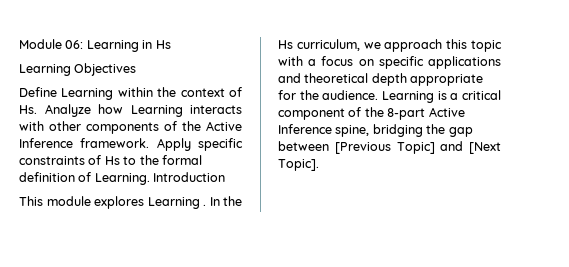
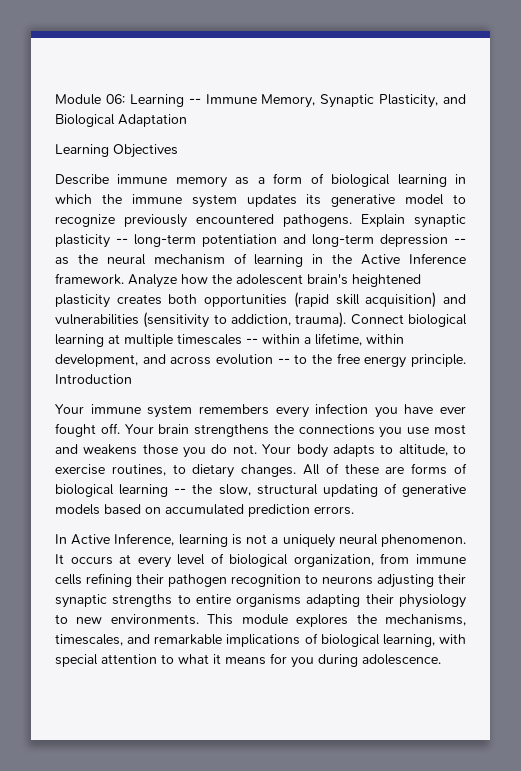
[142,40,171,49] [19,63,137,76] [19,87,243,100] [19,104,242,117] [19,121,242,134] [19,138,244,151] [19,155,202,165] [19,172,226,185] [19,196,242,209] [278,39,502,52] [278,56,501,69] [278,73,484,86] [278,90,501,103] [278,107,465,120] [278,124,473,137] [278,141,501,154] [278,159,319,171] in Hs // Learning Objectives // Define Learning within the context of Hs. Analyze how Learning interacts with other components of the Active Inference framework. Apply specific constraints of Hs to the formal definition of Learning. Introduction // This module explores Learning . In the Hs curriculum, we approach this topic with a focus on specific applications and theoretical depth appropriate for the audience. Learning is a critical component of the 8-part Active Inference spine, bridging the gap between [Previous Topic] and [Next Topic]. -> [188,94,466,108] [55,114,187,127] [55,144,178,158] [55,173,467,188] [55,194,466,208] [55,214,466,228] [55,234,466,248] [55,253,467,267] [55,273,421,288] [55,292,467,308] [55,312,467,328] [55,333,404,347] [55,353,467,368] [55,374,132,384] [55,403,466,418] [55,423,466,438] [55,444,467,458] [55,463,468,478] [55,483,466,497] [55,504,354,517] [55,533,467,548] [55,553,466,568] [55,573,466,588] [55,594,466,608] [55,614,466,627] [55,633,467,647] [55,653,441,668] -- Immune Memory, Synaptic Plasticity, and Biological Adaptation // Learning Objectives // Describe immune memory as a form of biological learning in which the immune system updates its generative model to recognize previously encountered pathogens. Explain synaptic plasticity -- long-term potentiation and long-term depression -- as the neural mechanism of learning in the Active Inference framework. Analyze how the adolescent brain's heightened plasticity creates both opportunities (rapid skill acquisition) and vulnerabilities (sensitivity to addiction, trauma). Connect biological learning at multiple timescales -- within a lifetime, within development, and across evolution -- to the free energy principle. Introduction // Your immune system remembers every infection you have ever fought off. Your brain strengthens the connections you use most and weakens those you do not. Your body adapts to altitude, to exercise routines, to dietary changes. All of these are forms of biological learning -- the slow, structural updating of generative models based on accumulated prediction errors. // In Active Inference, learning is not a uniquely neural phenomenon. It occurs at every level of biological organization, from immune cells refining their pathogen recognition to neurons adjusting their synaptic strengths to entire organisms adapting their physiology to new environments. This module explores the mechanisms, timescales, and remarkable implications of biological learning, with special attention to what it means for you during adolescence.

